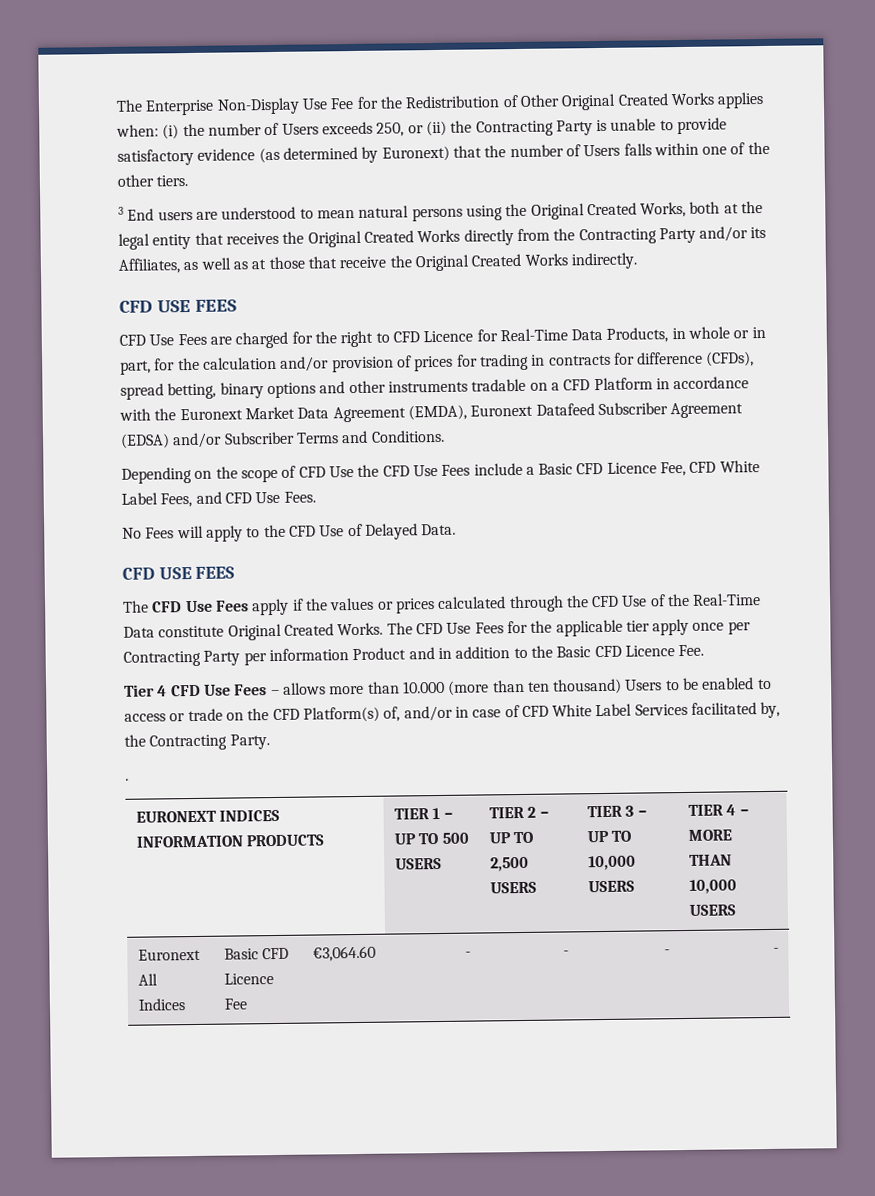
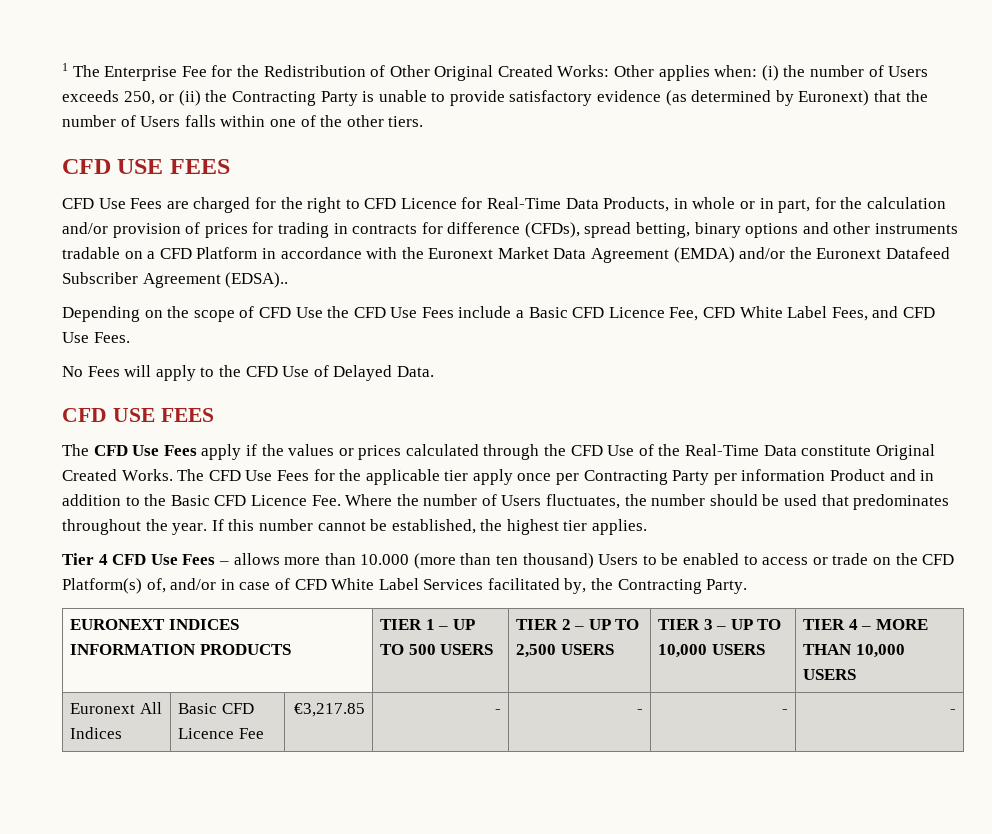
(116, 105) none -> [62,63,68,71] 1
[216,97,328,115] Non-Display Use -> (178, 73) none
[670,92,714,106] Works -> [557,65,655,77] Works: Other
[118,200,764,222] [118,226,767,250] [118,252,637,274] // 3 End users are understood to mean natural persons using the Original Created Works, both at the legal entity that receives the Original Created Works directly from the Contracting Party and/or its Affiliates, as well as at those that receive the Original Created Works indirectly. -> (424, 121) none
[407,404,467,421] (EMDA), -> [673,247,812,263] (EMDA) and/or the
[120,429,445,449] (EDSA) and/or Subscriber Terms and Conditions. -> [225,272,289,288] (EDSA)..
(705, 650) none -> [345,494,950,510] [62,519,648,535] Where the number of Users fluctuates, the number should be used that predominates throughout the year. If this number cannot be established, the highest tier applies.
[125,778,129,781] // . -> (748, 586) none
[312,945,377,962] €3,064.60 -> [293,703,365,717] €3,217.85

